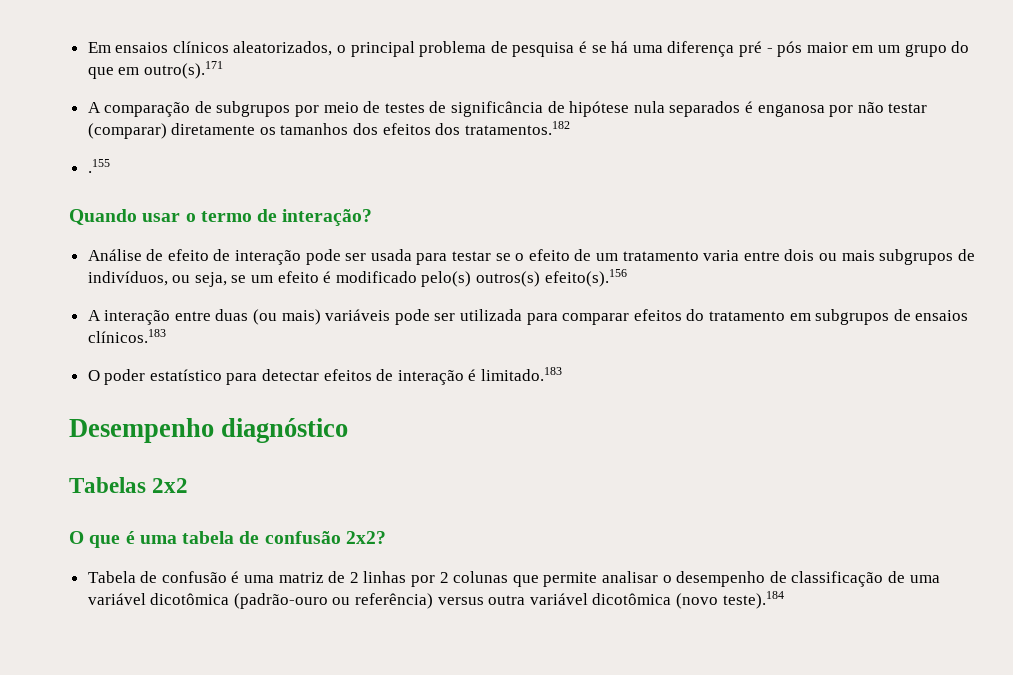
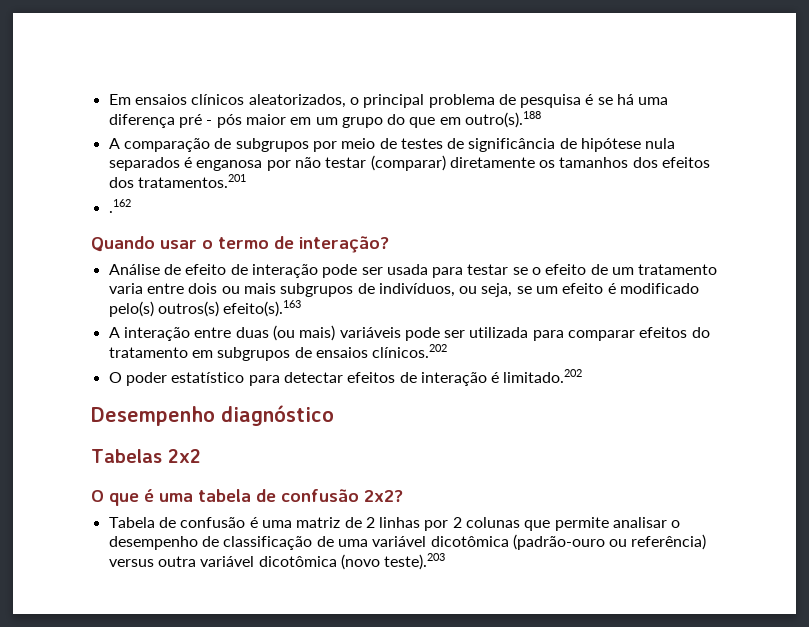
[143,61,223,79] outro(s).171 -> [465,111,542,128] outro(s).188
[464,121,570,135] [87,159,110,173] tratamentos.182 // .155 -> [137,174,246,188] [108,199,131,213] tratamentos.201 // .162
[544,269,627,287] efeito(s).156 -> [223,300,302,317] efeito(s).163
[87,329,166,343] clínicos.183 -> [372,344,448,358] clínicos.202
[481,367,563,381] limitado.183 -> [503,369,583,383] limitado.202
[722,591,784,609] teste).184 -> [384,553,446,570] teste).203

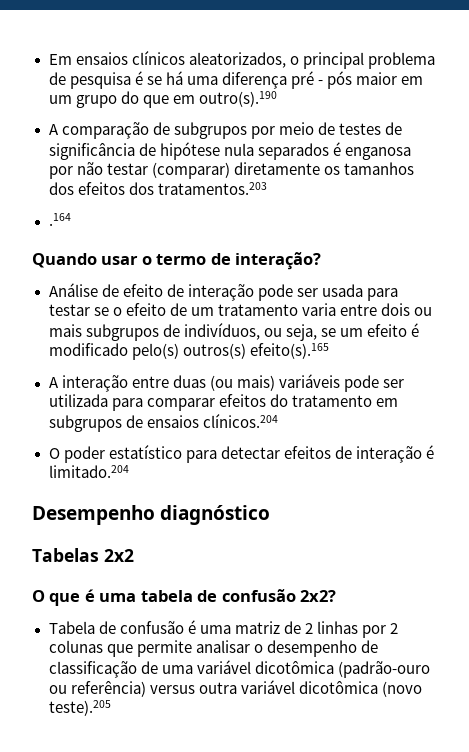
[465,111,542,128] outro(s).188 -> [198,91,277,107] outro(s).190
[137,174,246,188] [108,199,131,213] tratamentos.201 // .162 -> [157,182,267,195] [48,213,71,226] tratamentos.203 // .164
[223,300,302,317] efeito(s).163 -> [249,343,329,359] efeito(s).165
[372,344,448,358] clínicos.202 -> [202,414,278,428] clínicos.204
[503,369,583,383] limitado.202 -> [48,465,129,478] limitado.204
[384,553,446,570] teste).203 -> [48,700,111,716] teste).205

